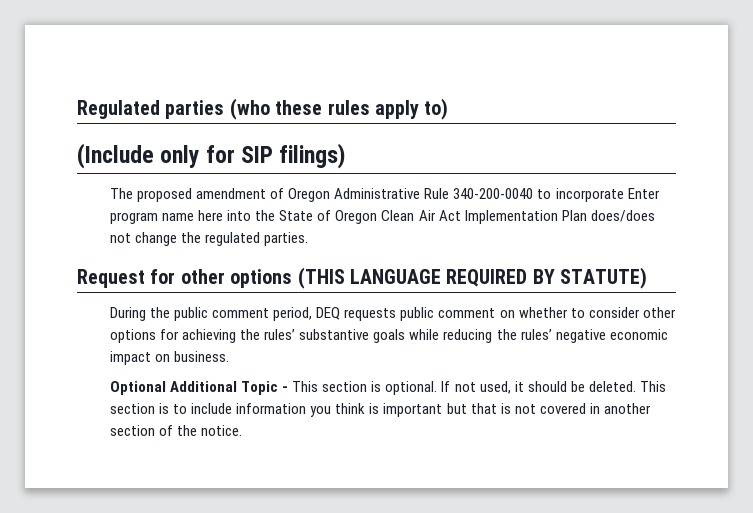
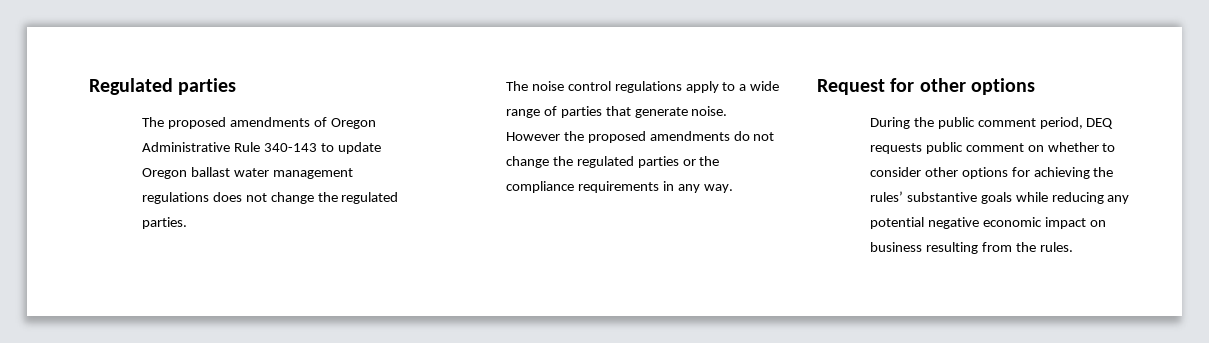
[229,98,449,120] [77,143,346,169] (who these rules apply to) // (Include only for SIP filings) -> (237, 86) none
[196,188,267,199] amendment -> [229,117,310,127] amendments
[453,188,660,202] [110,210,655,224] 340-200-0040 to incorporate Enter program name here into the State of Oregon Clean Air Act Implementation Plan does/does -> [263,142,381,154] [141,167,353,179] [141,192,242,204] 340-143 to update Oregon ballast water management regulations does
(309, 239) none -> [505,81,780,93] [505,106,728,118] [505,131,775,143] [505,156,720,168] [505,181,733,193] // The noise control regulations apply to a wide range of parties that generate noise. However the proposed amendments do not change the regulated parties or the compliance requirements in any way.
[297,267,648,289] (THIS LANGUAGE REQUIRED BY STATUTE) -> (1035, 86) none
[496,329,552,340] the rules’ -> [1107,195,1130,204] [869,217,924,229] any potential
[174,351,230,362] [110,381,666,395] [110,403,651,417] [110,425,243,436] business. // Optional Additional Topic - This section is optional. If not used, it should be deleted. This section is to include information you think is important but that is not covered in another section of the notice. -> [869,242,1073,254] business resulting from the rules.

